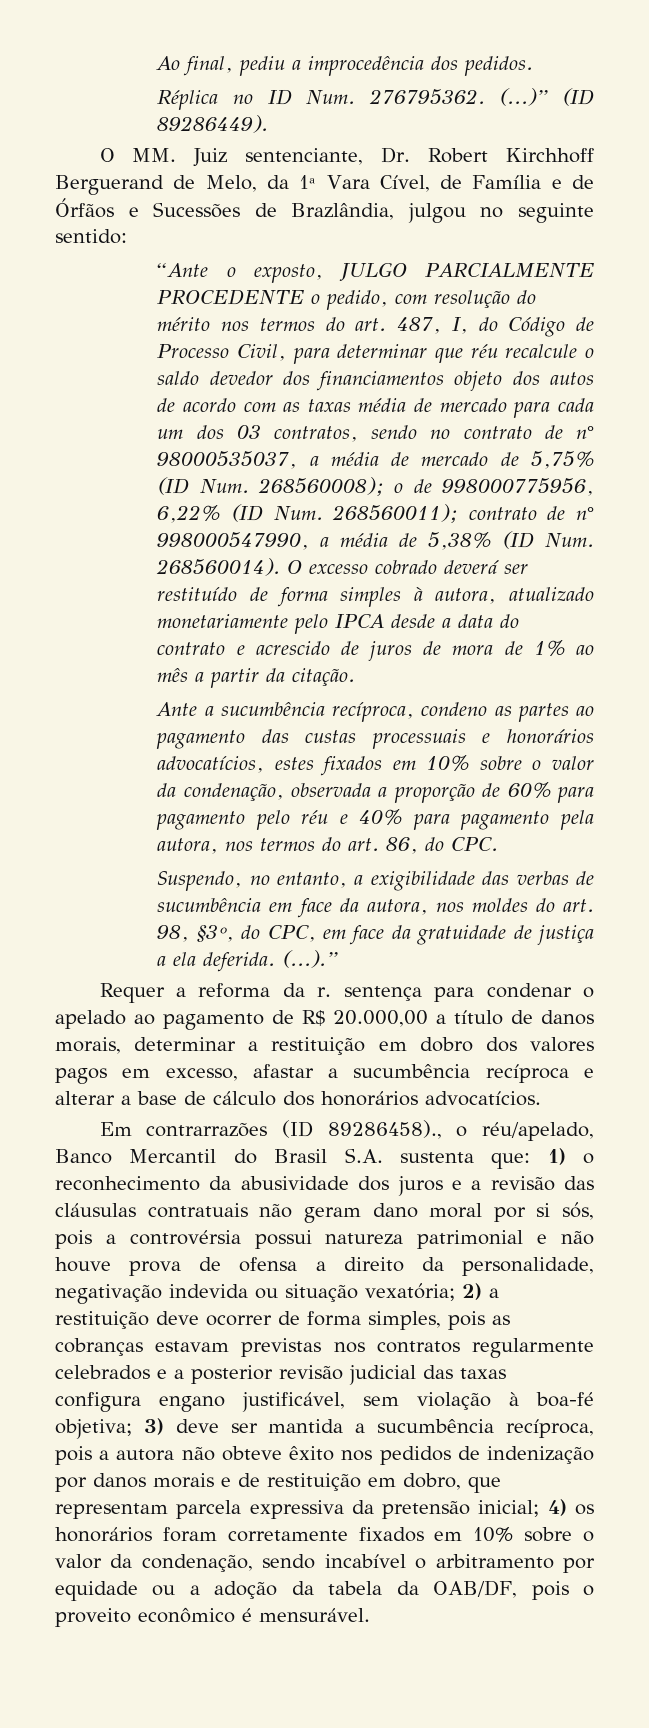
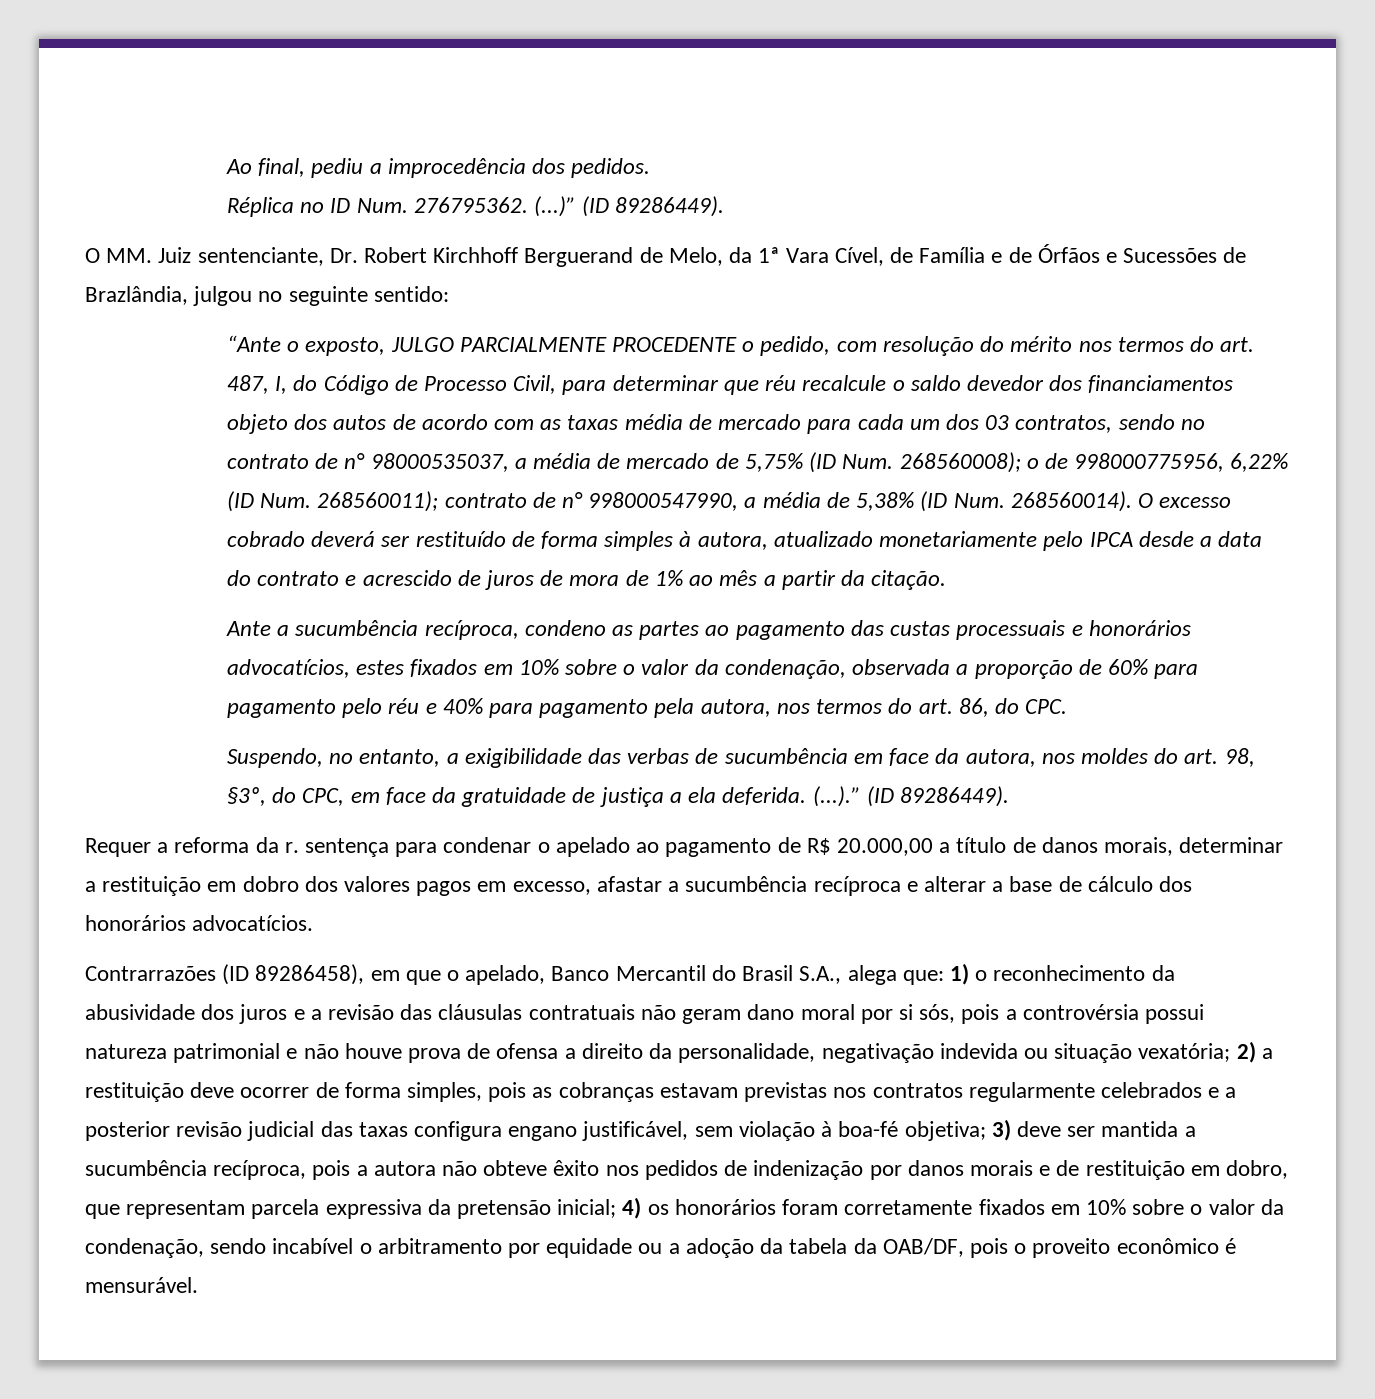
(339, 959) none -> [866,786,1009,807] (ID 89286449).
[99,1120,595,1141] Em contrarrazões (ID 89286458)., o réu/apelado, -> [85,964,546,985] Contrarrazões (ID 89286458), em que o apelado,
[344,1148,474,1163] S.A. sustenta -> [799,965,897,985] S.A., alega

